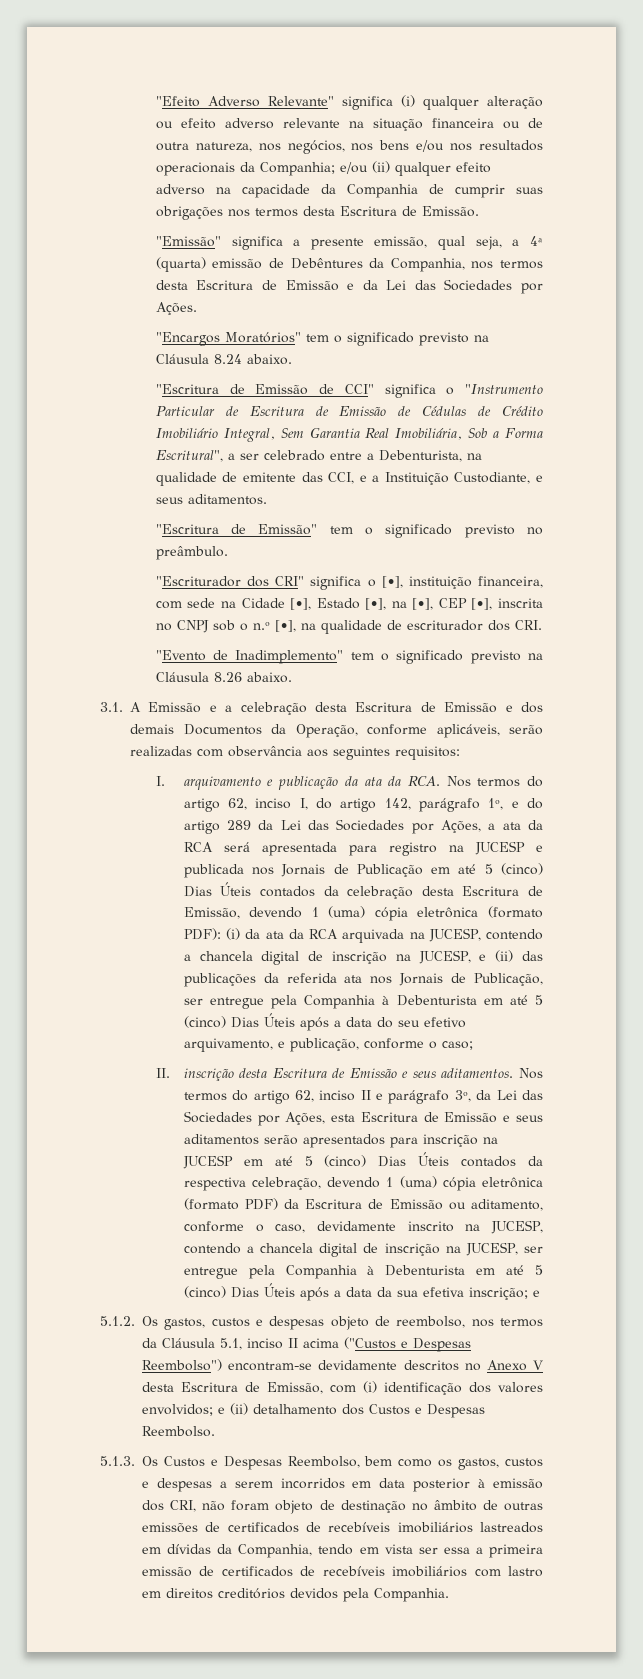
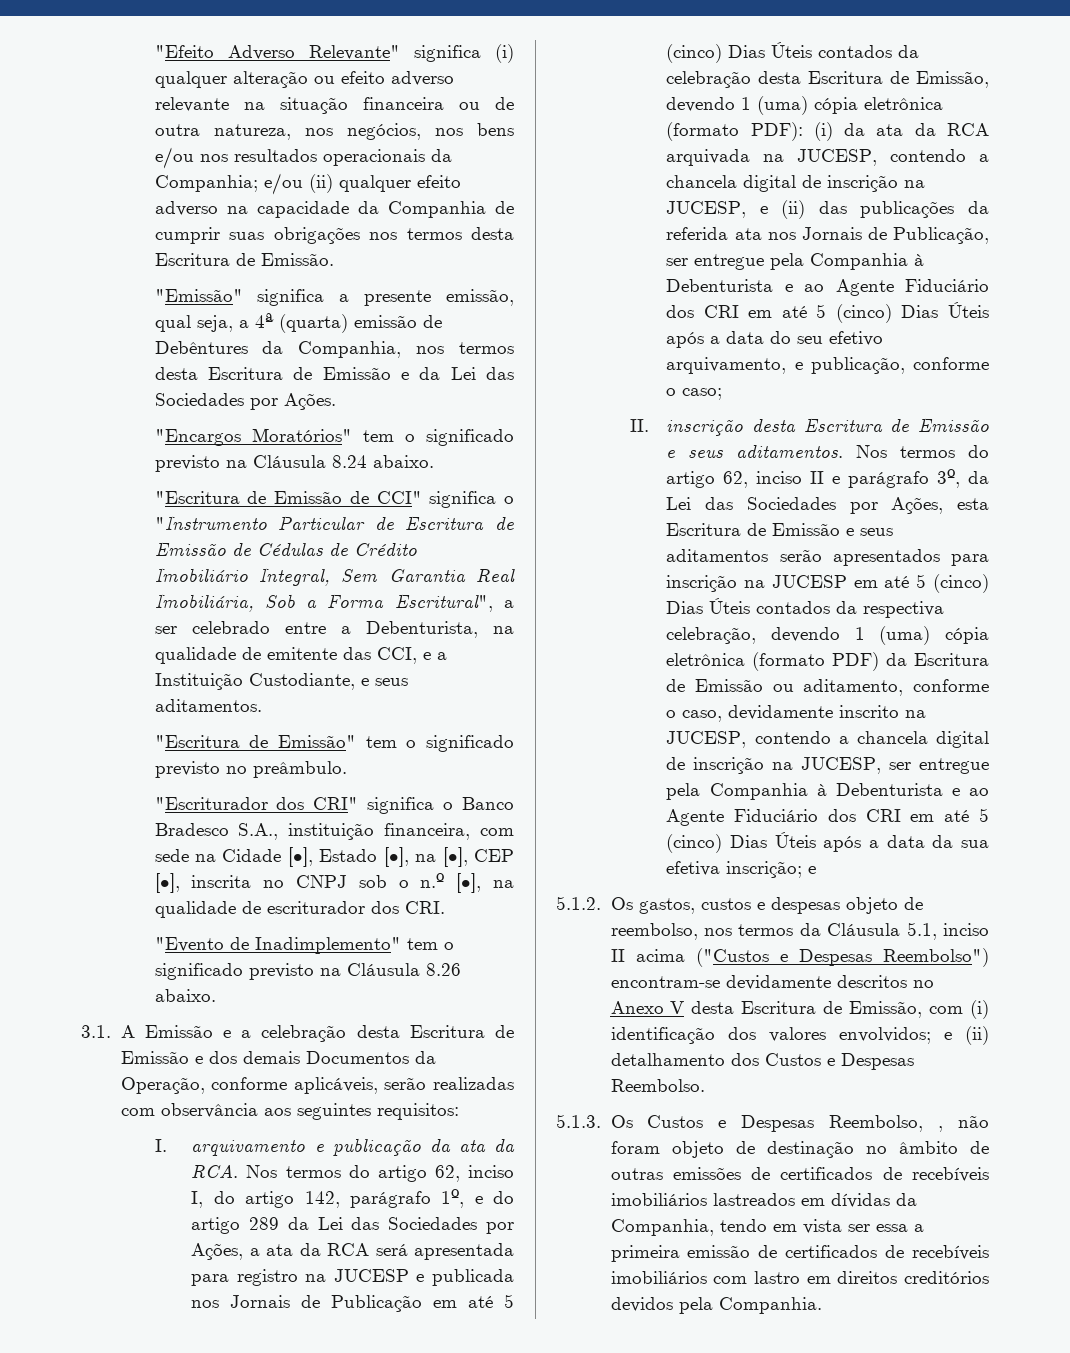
[381,576,403,588] [•], -> [462,797,514,810] [154,823,279,840] Banco Bradesco S.A.,
(477, 1000) none -> [784,279,989,296] [666,305,739,318] e ao Agente Fiduciário dos CRI
(466, 1270) none -> [951,788,989,796] [666,809,901,826] e ao Agente Fiduciário dos CRI
[364,1456,544,1470] [142,1478,544,1492] [142,1500,197,1512] bem como os gastos, custos e despesas a serem incorridos em data posterior à emissão dos CRI, -> [938,1126,944,1132] ,

